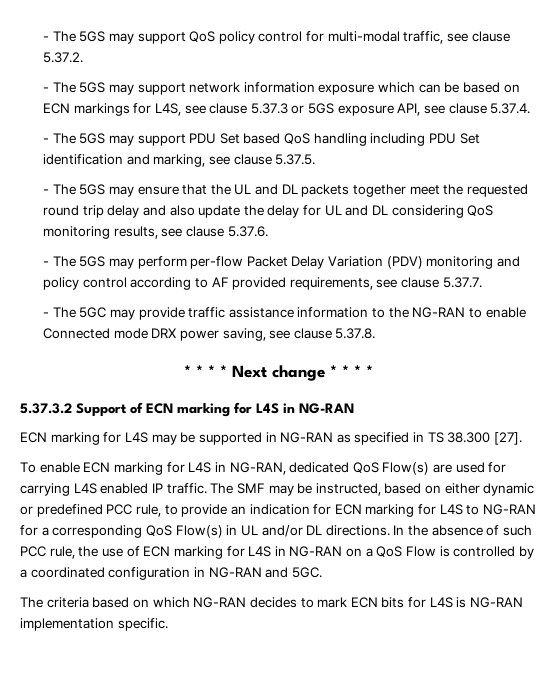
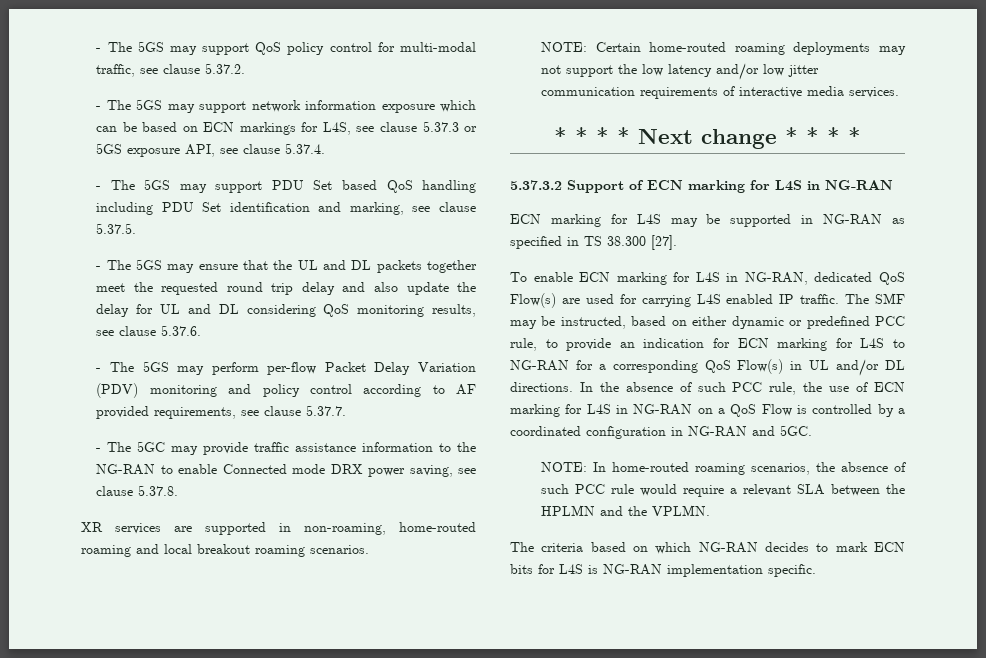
(376, 333) none -> [81,522,476,535] [81,544,369,557] [540,42,906,55] [540,63,819,80] [540,86,899,99] // XR services are supported in non-roaming, home-routed roaming and local breakout roaming scenarios. // NOTE: Certain home-routed roaming deployments may not support the low latency and/or low jitter communication requirements of interactive media services.
(322, 572) none -> [540,462,906,475] [540,484,905,497] [540,505,710,516] // NOTE: In home-routed roaming scenarios, the absence of such PCC rule would require a relevant SLA between the HPLMN and the VPLMN.

